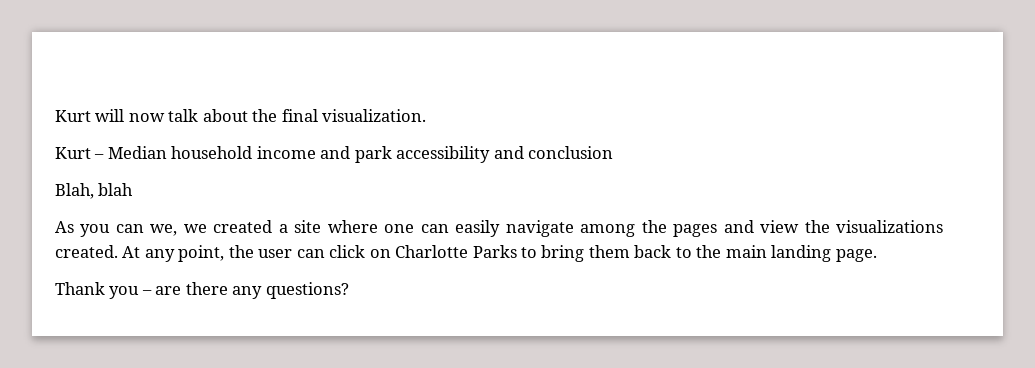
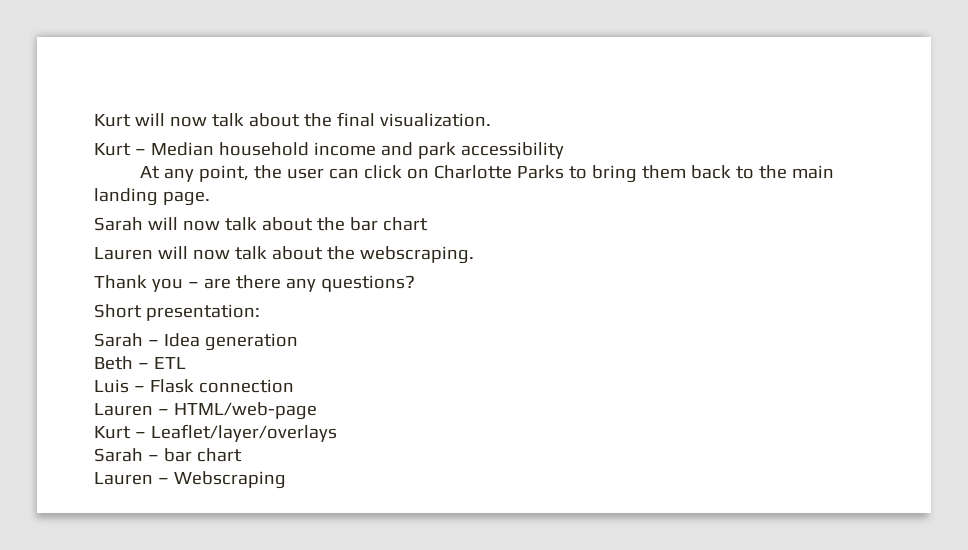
[493,146,614,159] [55,183,134,199] [55,220,944,237] [55,245,118,258] and conclusion // Blah, blah // As you can we, we created a site where one can easily navigate among the pages and view the visualizations created. -> (564, 150) //
(877, 255) none -> [94,217,428,231] [94,246,474,264] // Sarah will now talk about the bar chart // Lauren will now talk about the webscraping.
(349, 290) none -> [94,304,260,321] [94,333,298,351] [94,356,186,370] [94,379,294,393] [94,402,317,420] [94,424,337,442] [94,448,242,462] [94,471,286,489] // Short presentation: // Sarah – Idea generation // Beth – ETL // Luis – Flask connection // Lauren – HTML/web-page // Kurt – Leaflet/layer/overlays // Sarah – bar chart // Lauren – Webscraping

